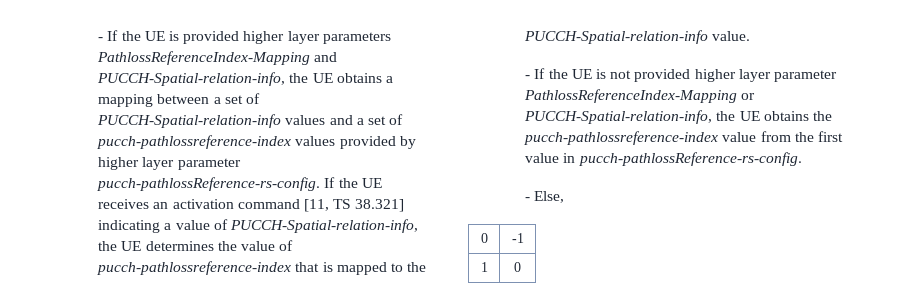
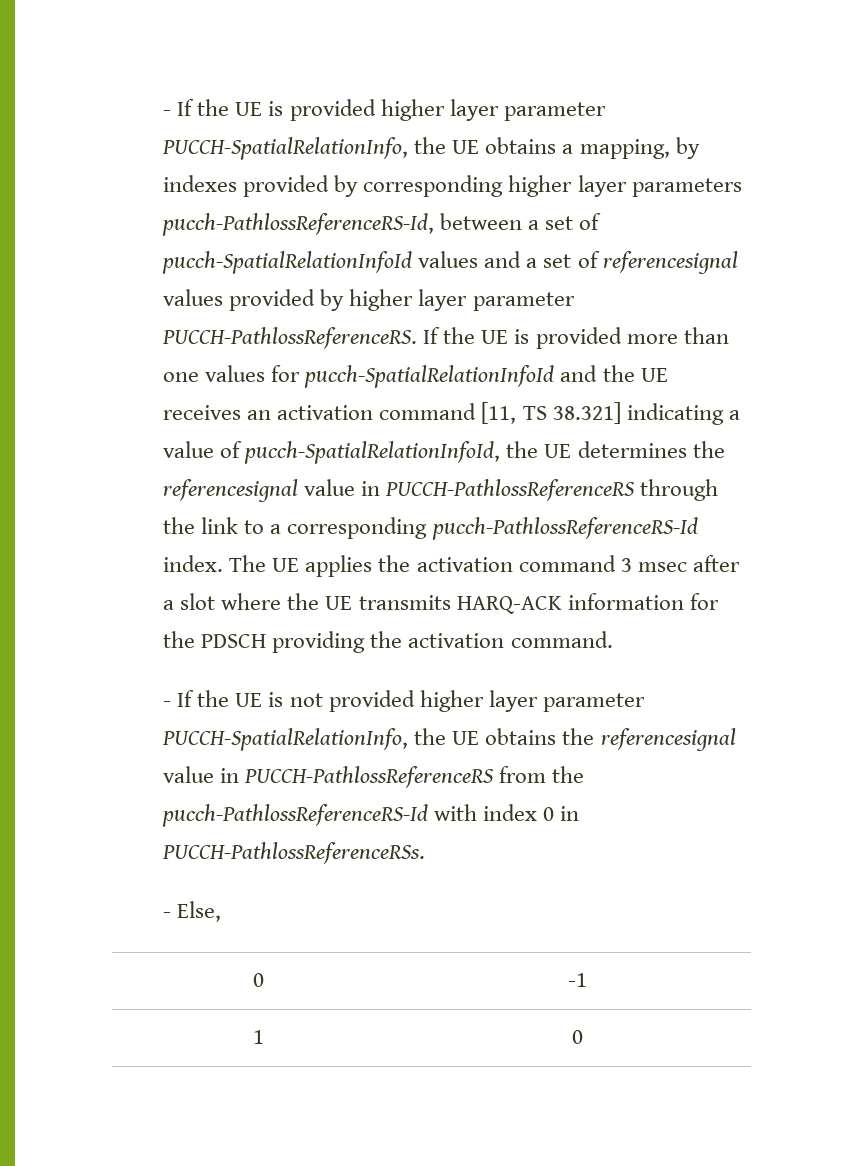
[322,32,391,44] [97,51,338,65] [97,72,394,86] [98,94,154,107] parameters PathlossReferenceIndex-Mapping and PUCCH-Spatial-relation-info, the UE obtains a mapping -> [503,102,606,121] [162,137,700,160] [163,175,742,197] [162,213,435,236] parameter PUCCH-SpatialRelationInfo, the UE obtains a mapping, by indexes provided by corresponding higher layer parameters pucch-PathlossReferenceRS-Id,
[97,114,282,128] PUCCH-Spatial-relation-info -> [162,251,413,274] pucch-SpatialRelationInfoId
[97,135,292,149] pucch-pathlossreference-index -> [602,251,738,274] referencesignal
[97,177,382,191] pucch-pathlossReference-rs-config. If the UE -> [162,327,729,349] [163,365,668,388] PUCCH-PathlossReferenceRS. If the UE is provided more than one values for pucch-SpatialRelationInfoId and the UE
[230,219,419,233] PUCCH-Spatial-relation-info, -> [244,441,501,464] pucch-SpatialRelationInfoId,
[241,240,294,251] [97,261,427,275] [524,30,751,44] value of pucch-pathlossreference-index that is mapped to the PUCCH-Spatial-relation-info value. -> [163,479,719,502] [163,517,698,540] [163,555,740,577] [163,593,719,614] [163,631,613,653] referencesignal value in PUCCH-PathlossReferenceRS through the link to a corresponding pucch-PathlossReferenceRS-Id index. The UE applies the activation command 3 msec after a slot where the UE transmits HARQ-ACK information for the PDSCH providing the activation command.
[524,89,756,103] [524,110,713,124] PathlossReferenceIndex-Mapping or PUCCH-Spatial-relation-info, -> [162,728,409,751] PUCCH-SpatialRelationInfo,
[524,131,844,145] [525,152,802,166] pucch-pathlossreference-index value from the first value in pucch-pathlossReference-rs-config. -> [600,728,736,751] [163,766,585,788] [162,804,580,827] [162,842,426,864] referencesignal value in PUCCH-PathlossReferenceRS from the pucch-PathlossReferenceRS-Id with index 0 in PUCCH-PathlossReferenceRSs.

